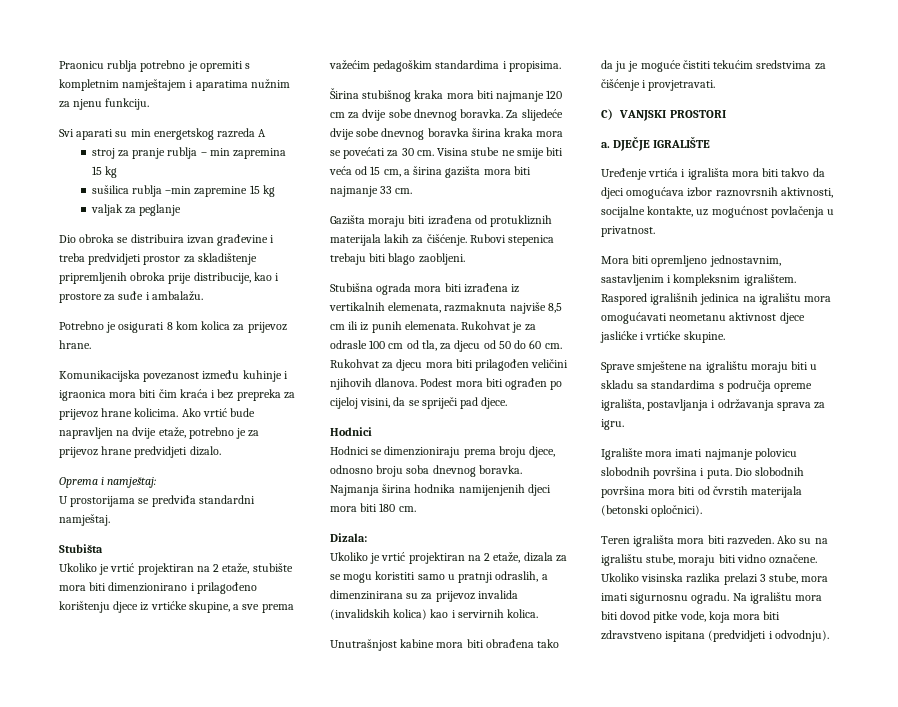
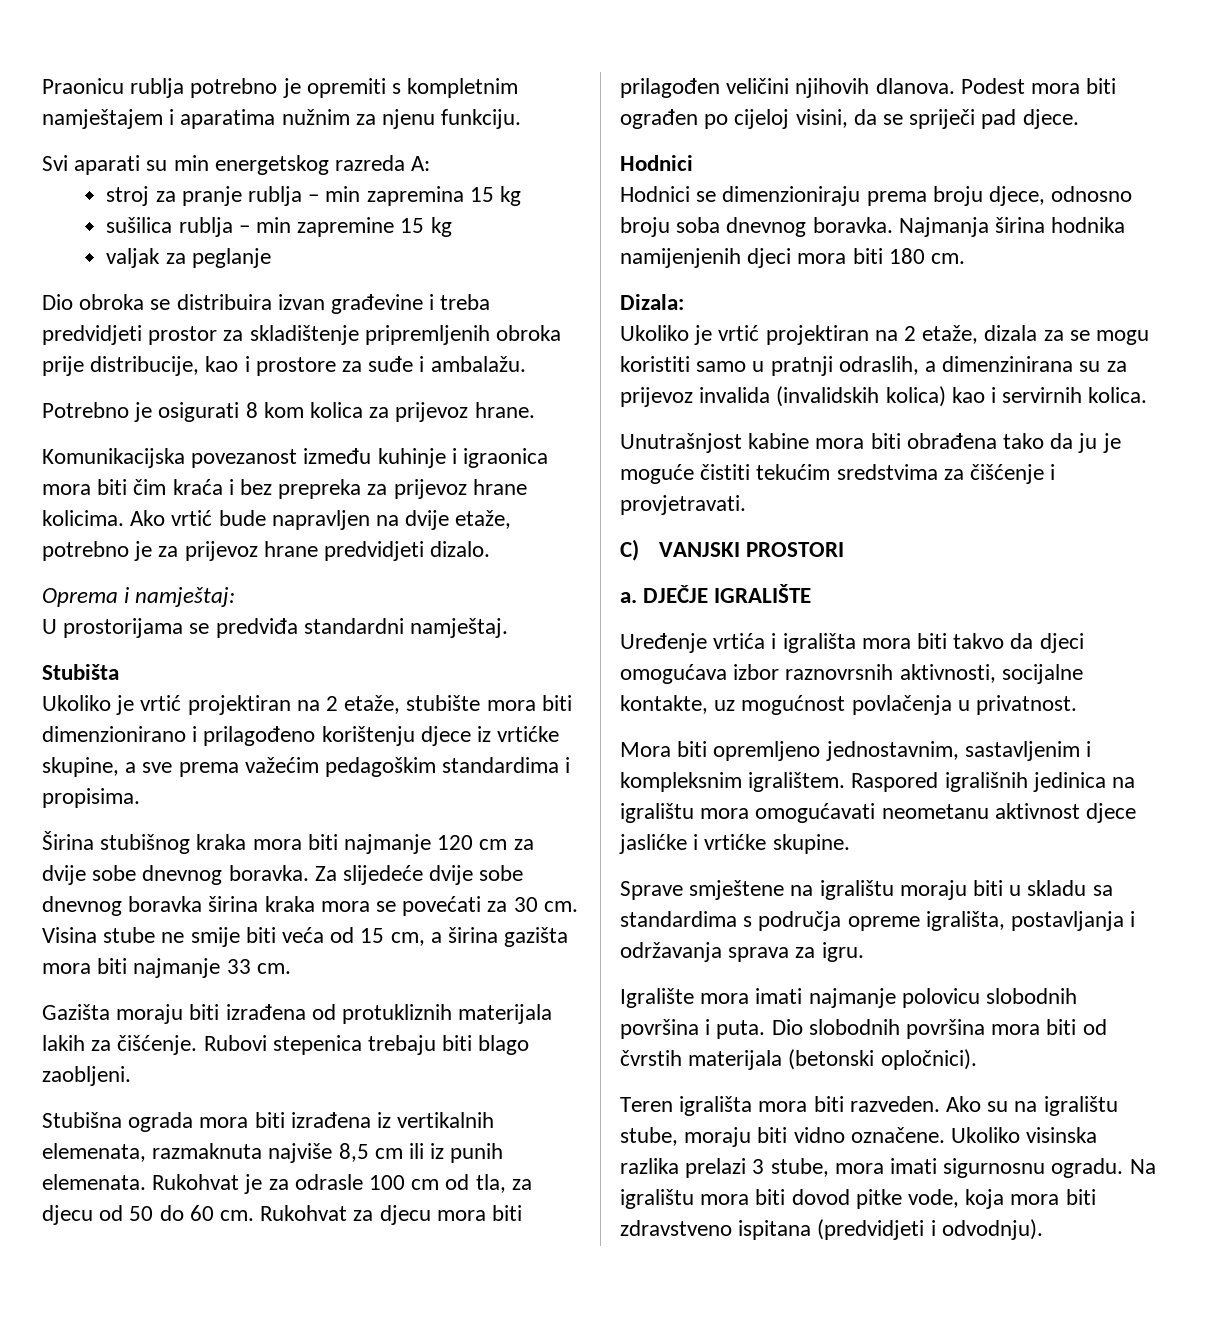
[258,129,267,137] A -> [411,156,431,171] A:
[165,186,192,194] –min -> [238,217,291,233] – min

